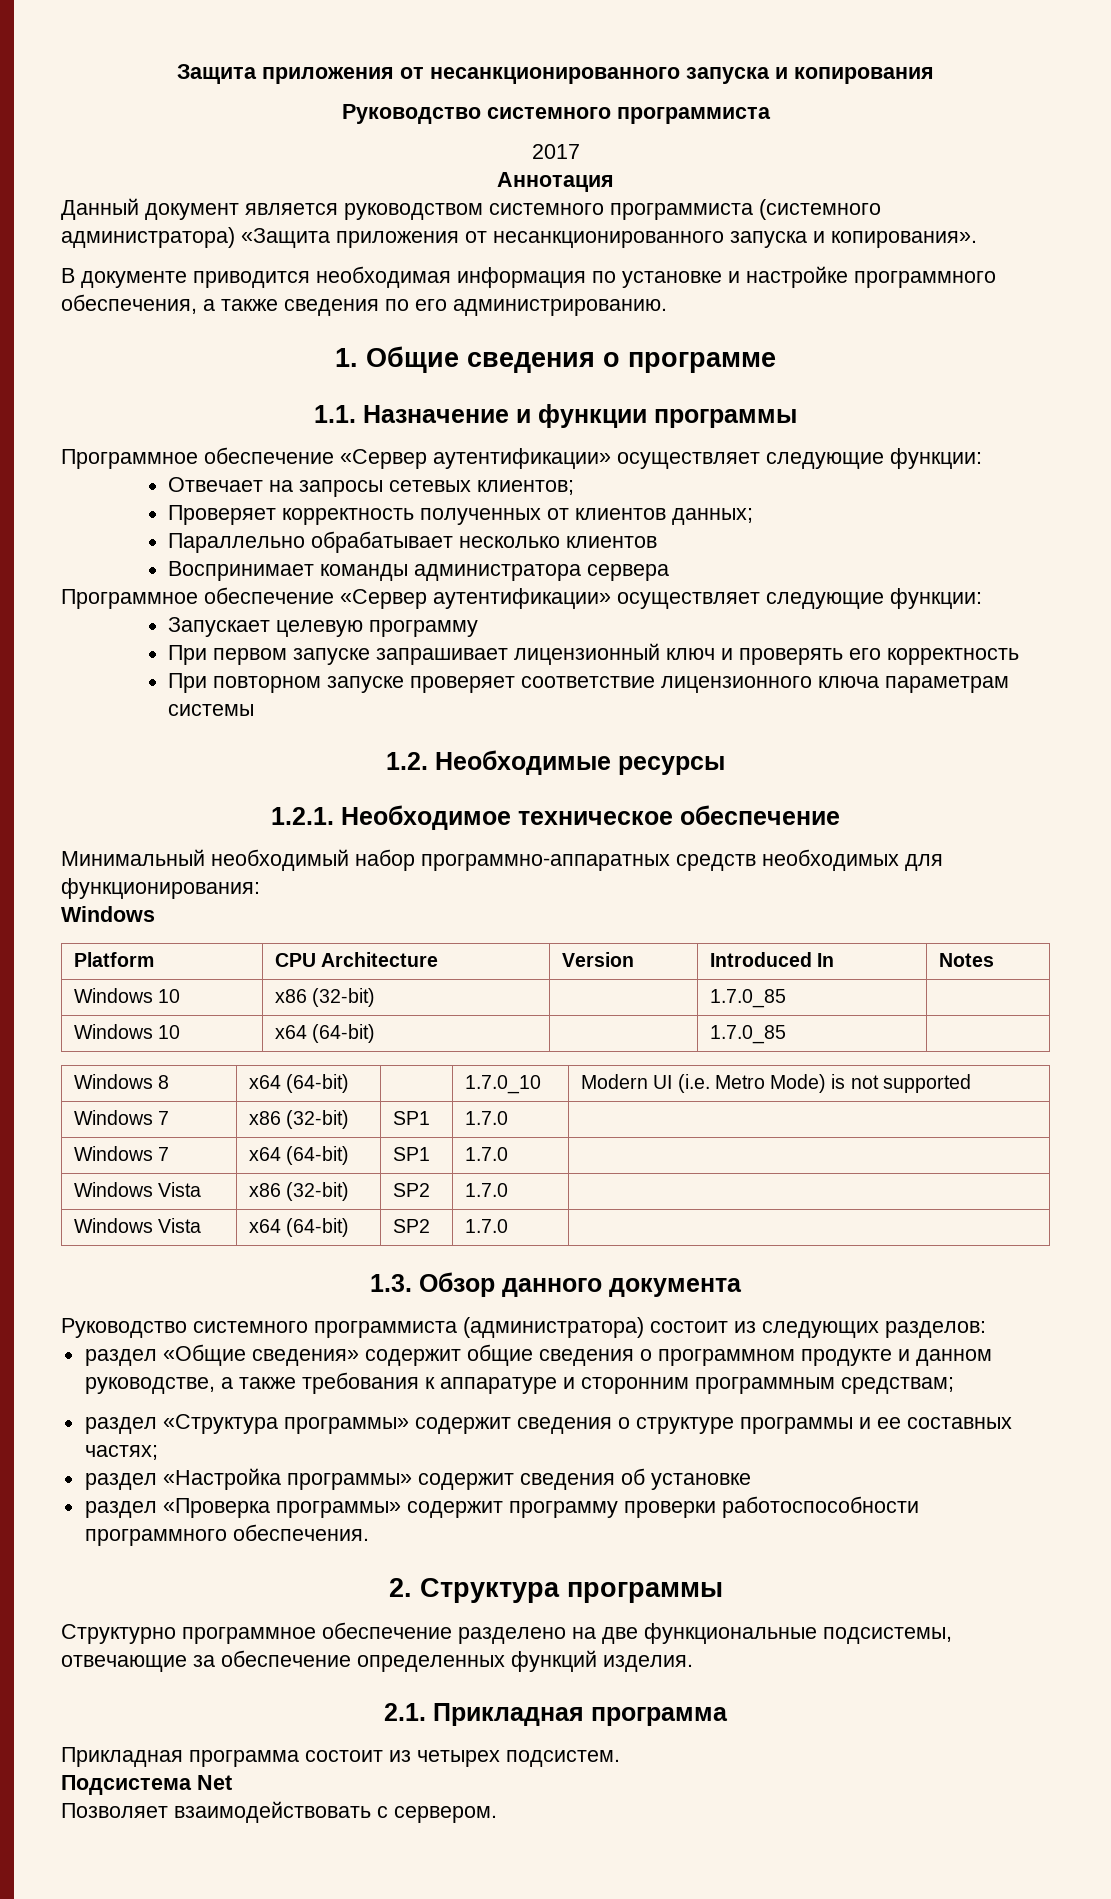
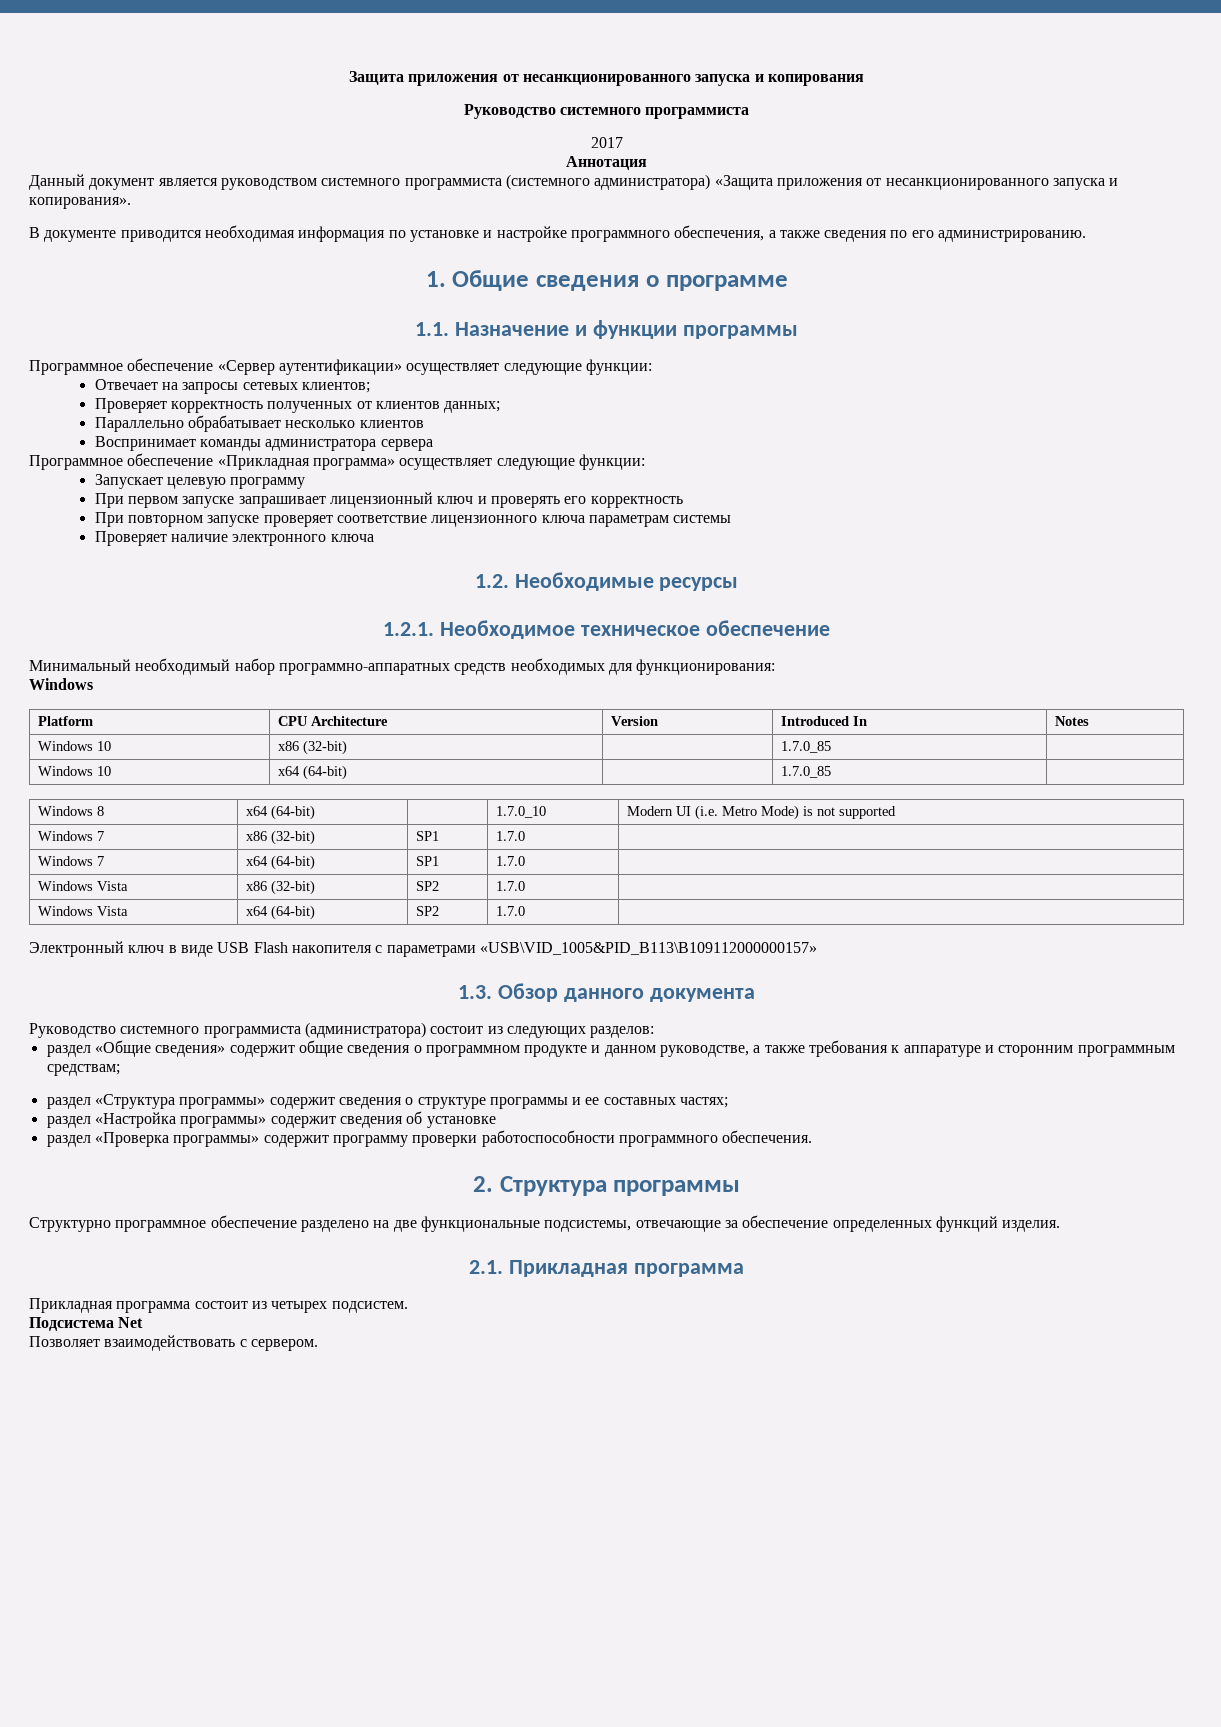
[340,588,611,609] «Сервер аутентификации» -> [217,455,395,470] «Прикладная программа»
(255, 710) none -> [94,531,374,546] // Проверяет наличие электронного ключа
(509, 1226) none -> [29,941,817,957] // Электронный ключ в виде USB Flash накопителя с параметрами «USB\VID_1005&PID_B113\B109112000000157»

